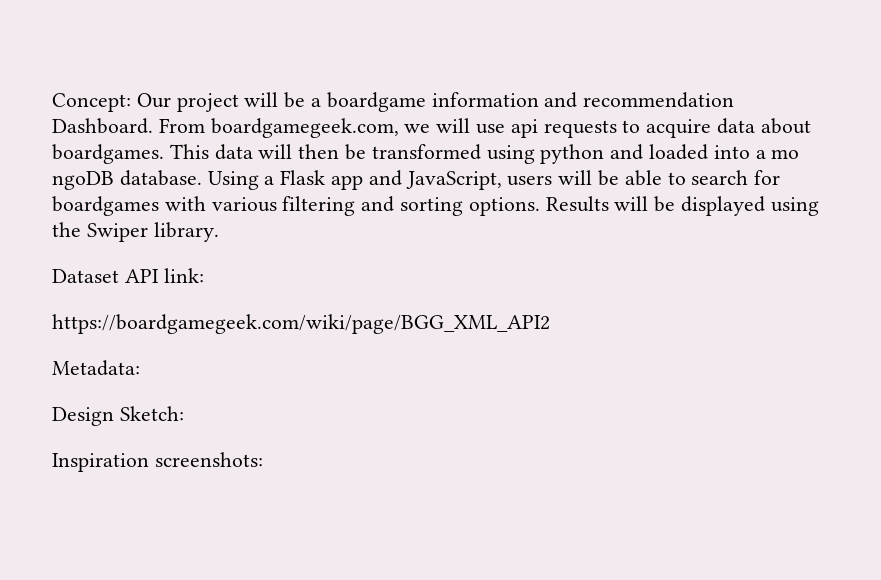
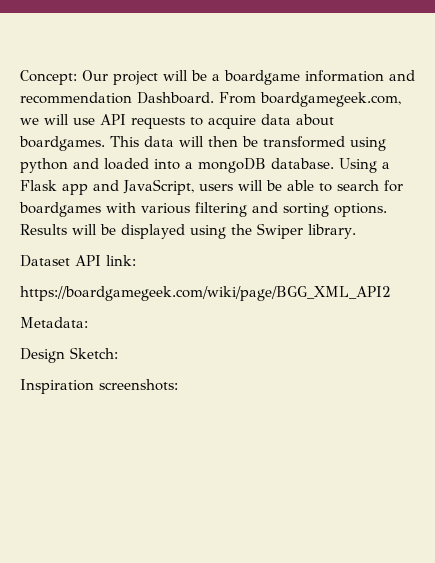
[510,119,538,138] api -> [100,114,126,125] API
[771,149,800,159] [52,171,114,190] mo ngoDB -> [198,158,266,173] mongoDB

